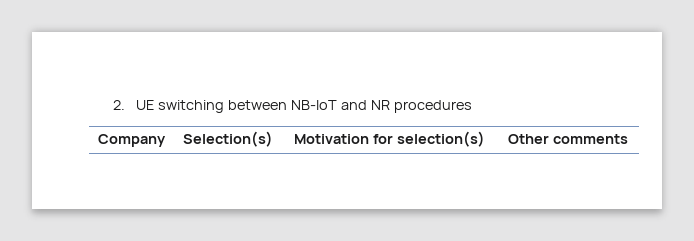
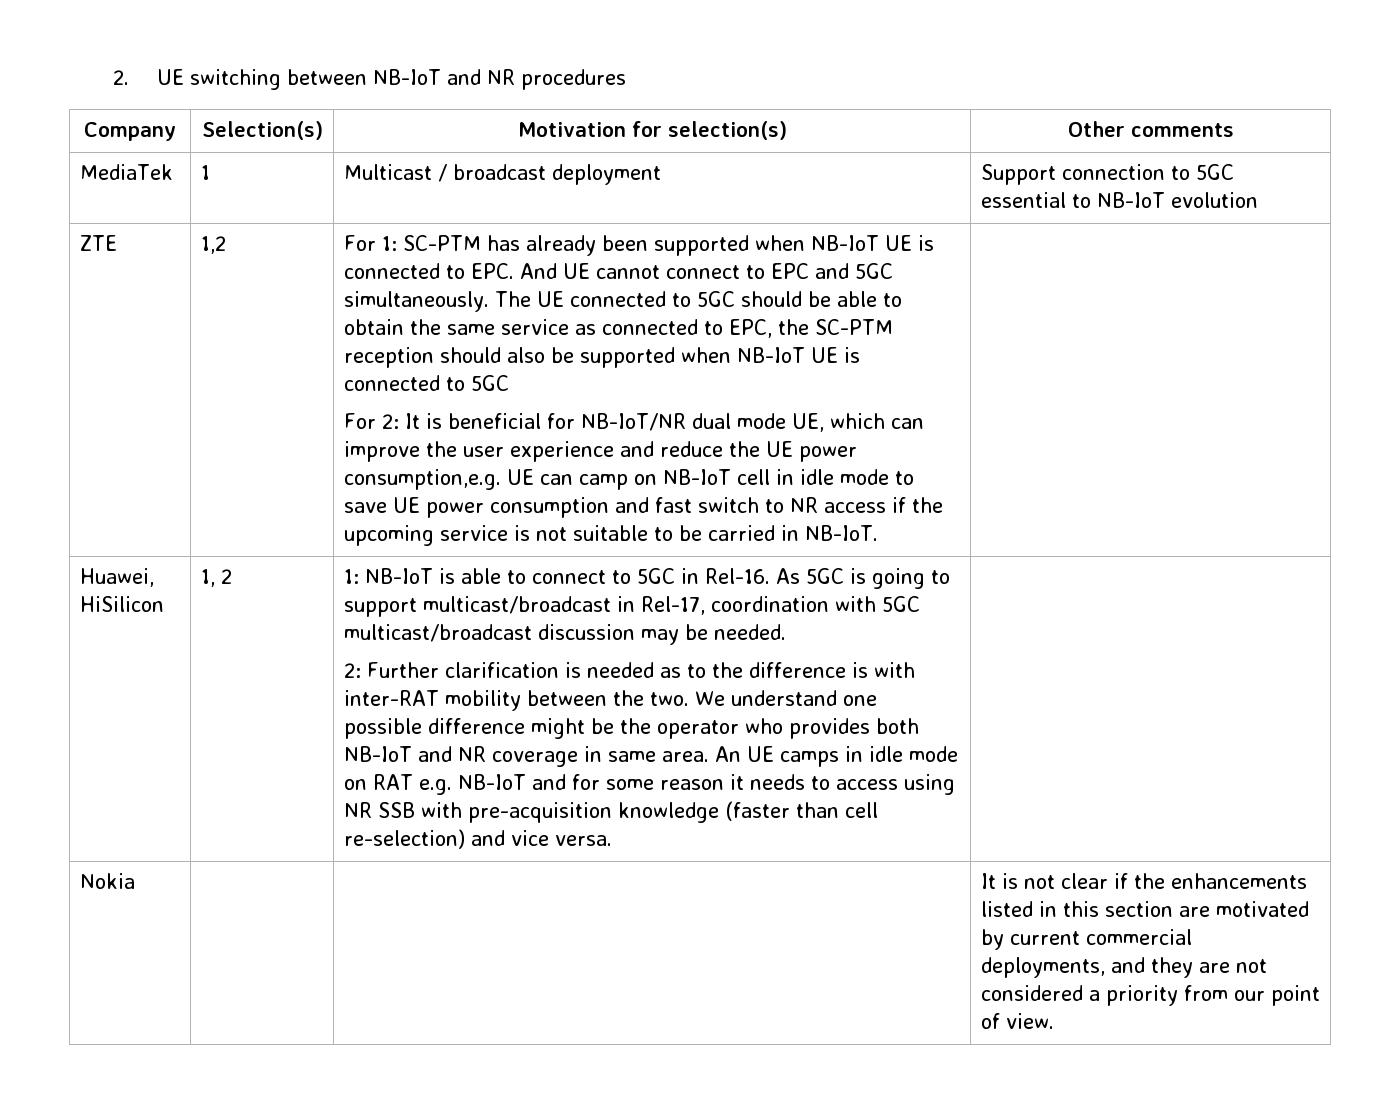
(628, 139) none -> [79,164,173,180] [200,165,210,180] [343,164,661,185] [980,164,1234,185] [980,192,1258,208] [79,235,117,251] [200,236,226,254] [343,235,934,256] [343,263,893,279] [343,291,902,312] [343,319,893,338] [343,347,860,368] [343,375,509,391] [343,413,924,432] [343,441,857,462] [343,469,914,490] [343,497,943,518] [343,525,878,546] [79,568,154,587] [79,596,164,612] [200,569,232,587] [343,568,950,589] [343,596,920,617] [343,624,786,645] [343,662,915,678] [343,690,877,711] [343,718,919,739] [343,746,958,767] [343,774,955,795] [343,801,878,823] [343,829,612,849] [79,873,135,889] [980,873,1307,889] [980,901,1309,917] [980,929,1192,950] [980,957,1267,978] [980,985,1320,1006] [980,1013,1054,1029] // MediaTek | 1 | Multicast / broadcast deployment | Support connection to 5GC essential to NB-IoT evolution // ZTE | 1,2 | For 1: SC-PTM has already been supported when NB-IoT UE is connected to EPC. And UE cannot connect to EPC and 5GC simultaneously. The UE connected to 5GC should be able to obtain the same service as connected to EPC, the SC-PTM reception should also be supported when NB-IoT UE is connected to 5GC // For 2: It is beneficial for NB-IoT/NR dual mode UE, which can improve the user experience and reduce the UE power consumption,e.g. UE can camp on NB-IoT cell in idle mode to save UE power consumption and fast switch to NR access if the upcoming service is not suitable to be carried in NB-IoT. | // Huawei, HiSilicon | 1, 2 | 1: NB-IoT is able to connect to 5GC in Rel-16. As 5GC is going to support multicast/broadcast in Rel-17, coordination with 5GC multicast/broadcast discussion may be needed. // 2: Further clarification is needed as to the difference is with inter-RAT mobility between the two. We understand one possible difference might be the operator who provides both NB-IoT and NR coverage in same area. An UE camps in idle mode on RAT e.g. NB-IoT and for some reason it needs to access using NR SSB with pre-acquisition knowledge (faster than cell re-selection) and vice versa. | // Nokia | | | It is not clear if the enhancements listed in this section are motivated by current commercial deployments, and they are not considered a priority from our point of view.

